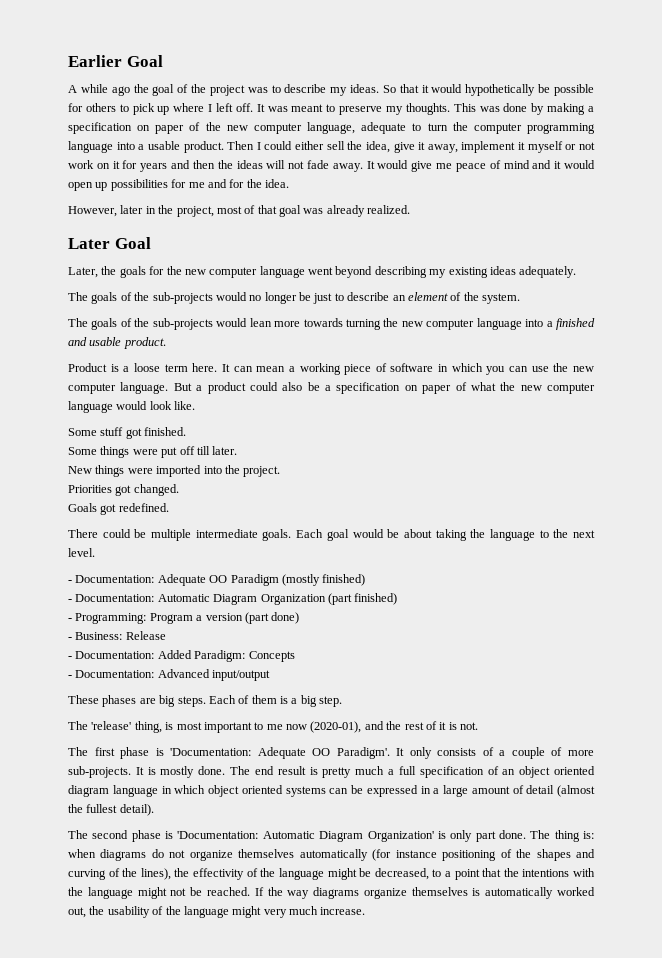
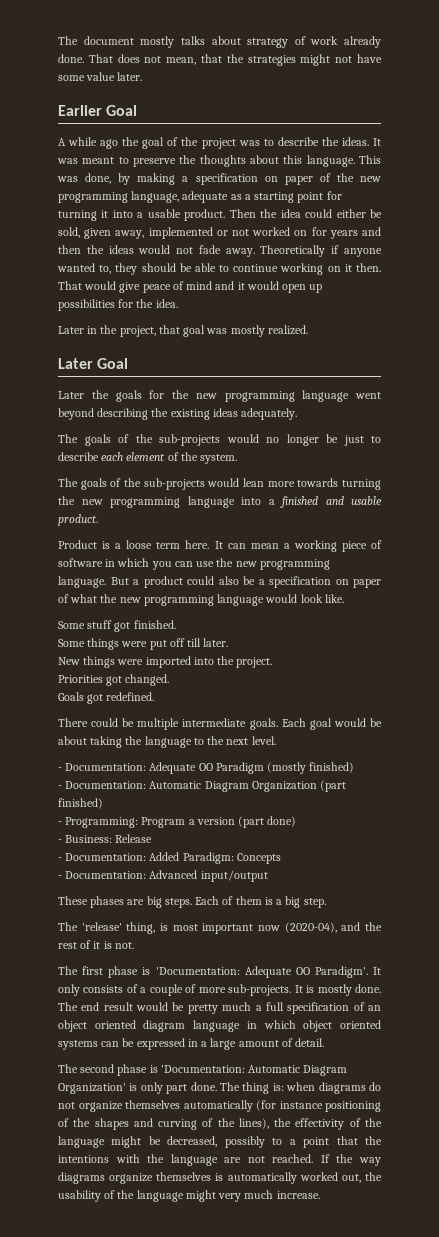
(68, 61) none -> [58,36,381,48] [58,54,383,66] [58,72,143,81] The document mostly talks about strategy of work already done. That does not mean, that the strategies might not have some value later. //
[330,84,595,96] [68,103,253,115] my ideas. So that it would hypothetically be possible for others to pick up where I left off. -> [321,137,369,146] the ideas.
[385,103,450,115] my thoughts. -> [179,155,355,167] the thoughts about this language.
[503,103,528,112] done -> [85,173,112,184] done,
[253,123,302,134] computer -> [58,192,128,203] programming
[412,122,595,134] [68,141,113,153] to turn the computer programming language -> [230,191,342,203] [58,210,109,221] as a starting point for turning it
[256,141,596,153] [68,160,120,169] I could either sell the idea, give it away, implement it myself or not work on it -> [260,209,382,218] [58,227,308,239] the idea could either be sold, given away, implemented or not worked on
[266,160,286,169] will -> [138,245,171,254] would
[366,161,375,169] It -> [260,245,382,257] [57,263,382,275] [58,281,82,290] Theoretically if anyone wanted to, they should be able to continue working on it then. That
[436,163,453,169] me -> (141, 287) none
[188,179,245,188] me and for -> (134, 303) none
[68,205,144,217] However, later -> [58,326,84,334] Later
[216,205,256,214] most of -> (156, 331) none
[326,205,365,217] already -> [230,325,265,337] mostly
[68,267,98,278] Later, -> [58,391,84,399] Later
[209,267,258,278] computer -> [224,391,295,402] programming
[429,269,447,278] my -> [151,408,169,417] the
[392,295,406,301] an -> [101,452,124,461] each
[426,319,475,330] computer -> [110,497,180,508] programming
[68,383,116,394] computer -> [259,559,330,570] programming
[547,383,595,394] computer -> [143,595,214,606] programming
[254,721,362,733] to me now (2020-01), -> [258,922,337,933] now (2020-04),
[309,767,318,775] is -> [136,1002,185,1011] would be
[526,785,595,797] [68,804,154,816] detail (almost the fullest detail). -> [295,1038,325,1047] detail.
(429, 874) none -> [224,1136,265,1148] possibly
[137,887,203,899] might not be -> [224,1156,265,1163] are not

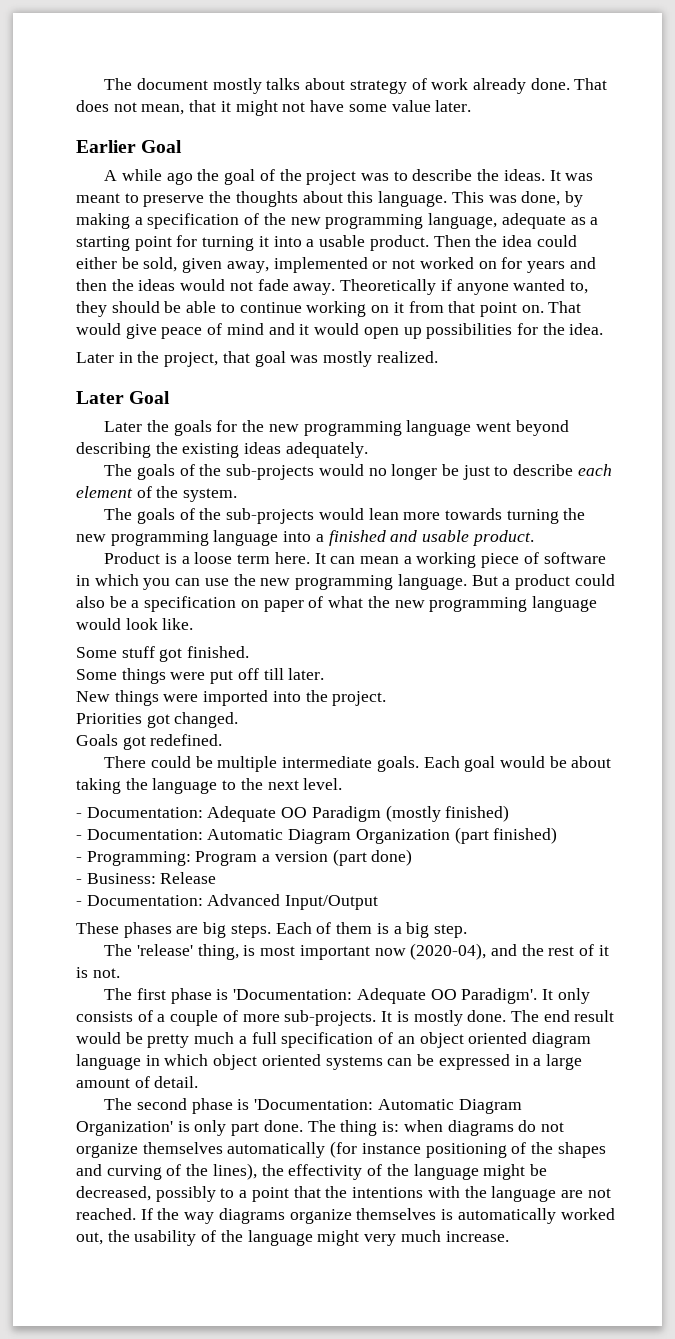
[226,54,296,66] the strategies -> [220,101,231,112] it
[264,176,313,185] on paper -> (240, 221) none
[356,263,382,272] then. -> [408,301,544,317] from that point on.
[58,852,281,864] // - Documentation: Added Paradigm: Concepts -> (217, 878) none
[200,870,268,882] input/output -> [285,895,379,910] Input/Output

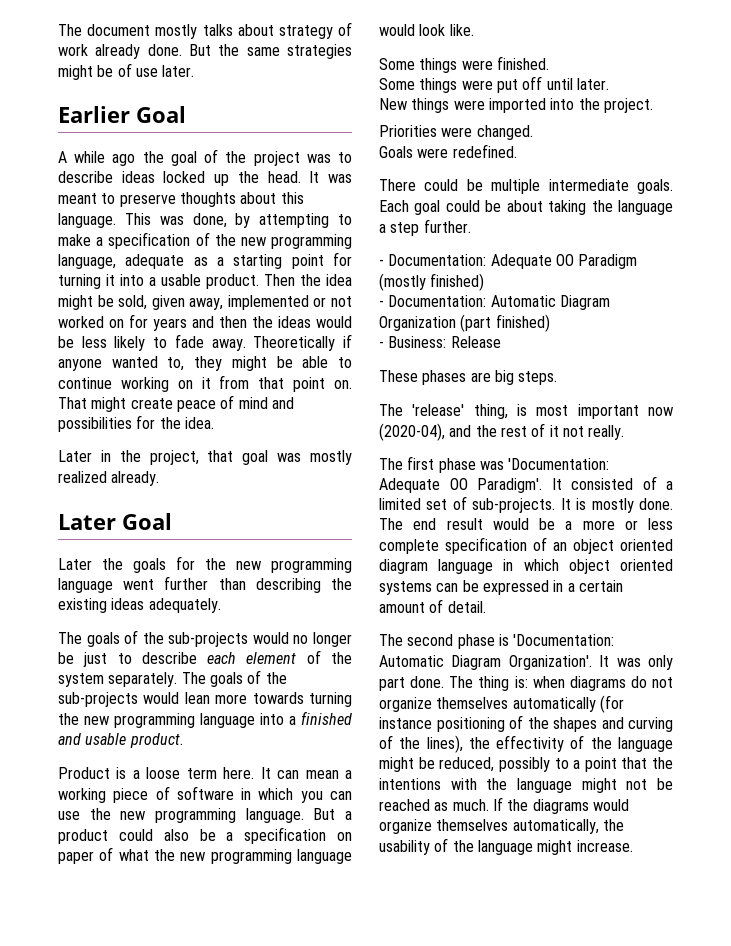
[574,78,608,90] [76,100,431,116] That does not mean, that it might not have some value -> [189,44,352,59] [58,63,158,80] But the same strategies might be of use
[477,169,545,181] the ideas. -> [121,171,301,186] ideas locked up the head.
[209,191,232,203] the -> (176, 200) none
[76,213,130,229] making -> [259,213,352,228] [58,234,91,246] attempting to make
[536,235,577,247] [76,257,117,269] could either -> [58,295,93,310] might
[229,281,253,291] not -> [58,336,168,351] be less likely to
[111,301,160,313] should -> [231,356,267,371] might
[76,323,157,339] would give -> [91,397,173,412] might create
[299,323,422,339] it would open up -> (294, 403) none
[376,351,438,363] realized. -> [58,471,160,486] realized already.
[515,420,569,436] beyond -> [164,576,246,590] further than
[183,488,238,502] system. // -> [58,672,178,687] system separately.
[121,646,183,662] stuff got -> [419,58,493,73] things were
[263,668,284,680] till -> [546,78,573,90] until
[146,714,170,728] got -> [441,127,473,137] were
[122,736,146,750] got -> [417,148,449,158] were
[500,756,546,768] would -> [445,200,480,212] could
[222,778,343,790] to the next level. -> [379,219,471,236] a step further.
[76,849,413,866] // - Programming: Program a version (part done) -> (550, 323) none
[76,894,379,910] // - Documentation: Advanced Input/Output -> (501, 342) none
[275,922,467,938] Each of them is a big step. -> (558, 378) none
[76,967,120,978] is not. -> [562,425,625,440] not really.
[216,989,229,1000] is -> [479,461,504,470] was
[557,988,590,1004] [76,1010,280,1026] only consists of a couple of more -> [571,476,673,490] [379,496,467,510] consisted of a limited set of
[147,1032,277,1048] pretty much a full -> [565,518,673,530] [379,539,439,554] a more or less complete
[545,1054,582,1070] large -> [578,580,623,592] certain
[76,1121,190,1136] Organization' is -> [508,655,641,670] Organization'. It was
[76,1186,151,1201] decreased, -> [439,757,495,772] reduced,
[560,1188,611,1198] [76,1208,615,1224] [76,1232,103,1245] are not reached. If the way diagrams organize themselves is automatically worked out, -> [581,778,673,793] [379,797,629,814] [379,819,599,834] might not be reached as much. If the diagrams would organize themselves automatically,
[364,1230,441,1246] very much -> (573, 847) none

